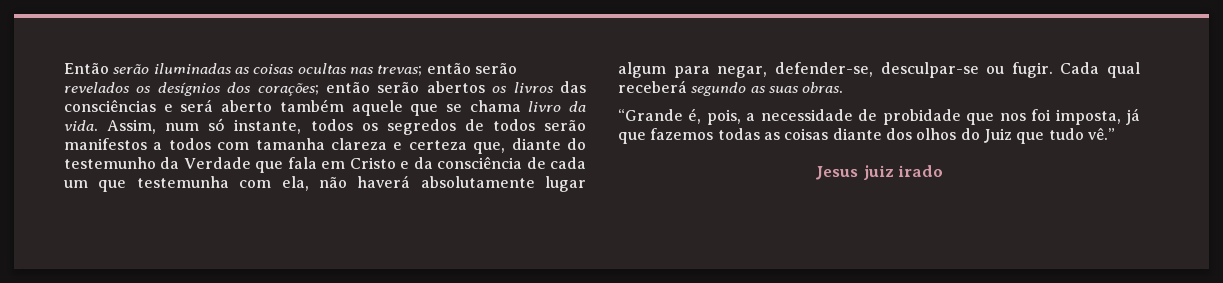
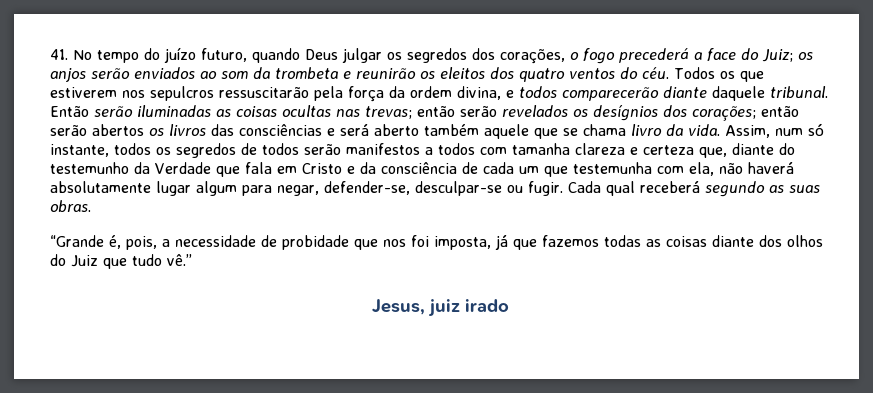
(64, 68) none -> [50,47,813,64] [50,67,764,82] [50,86,828,102] 41. No tempo do juízo futuro, quando Deus julgar os segredos dos corações, o fogo precederá a face do Juiz; os anjos serão enviados ao som da trombeta e reunirão os eleitos dos quatro ventos do céu. Todos os que estiverem nos sepulcros ressuscitarão pela força da ordem divina, e todos comparecerão diante daquele tribunal.
[814,166,858,180] Jesus -> [371,299,425,315] Jesus,

